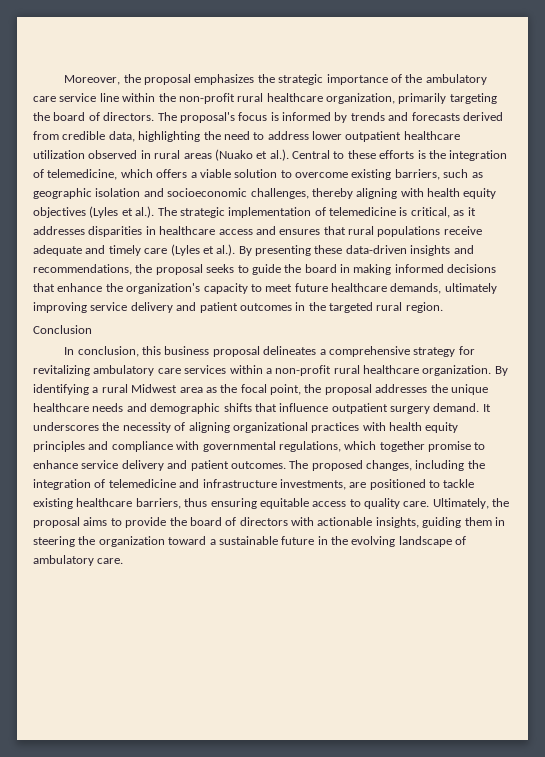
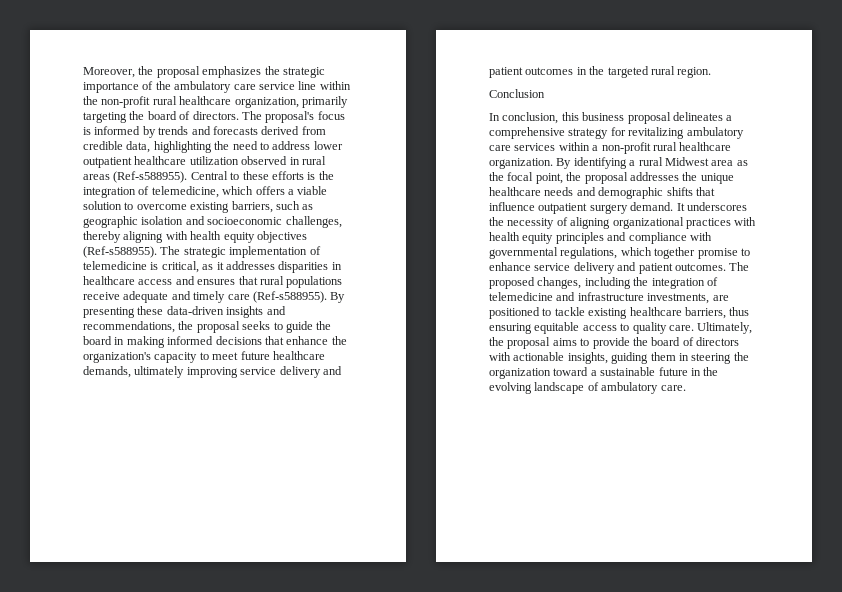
[214,149,289,161] (Nuako et al.). -> [113,171,188,183] (Ref-s588955).
[89,206,155,218] (Lyles et al.). -> [83,246,157,258] (Ref-s588955).
[170,244,236,256] (Lyles et al.). -> [252,291,327,303] (Ref-s588955).

